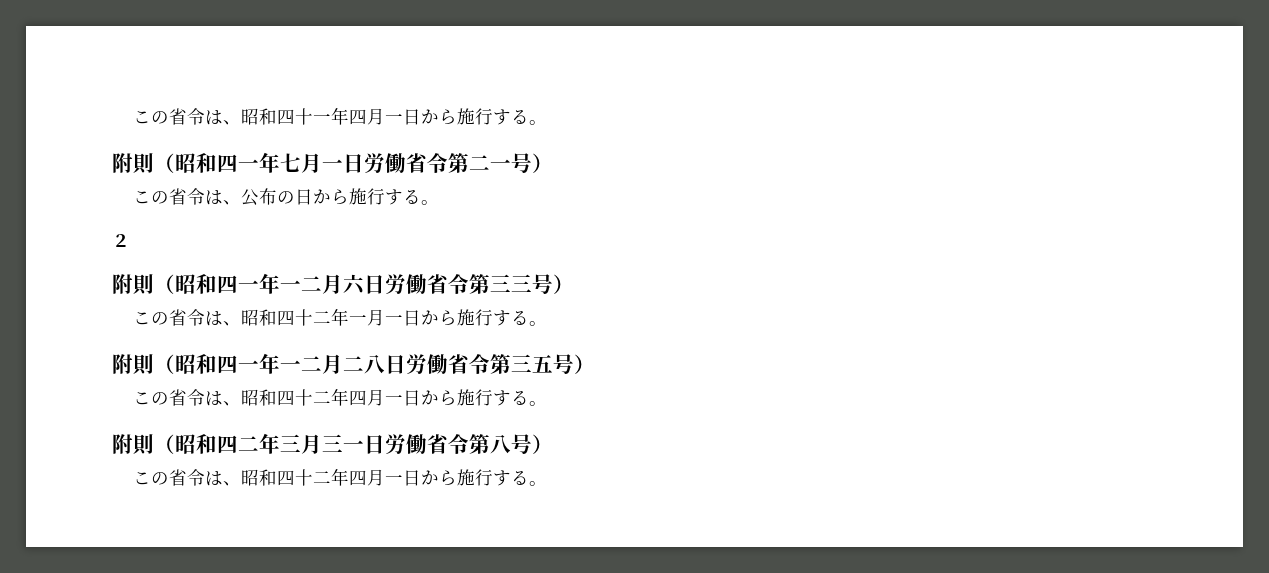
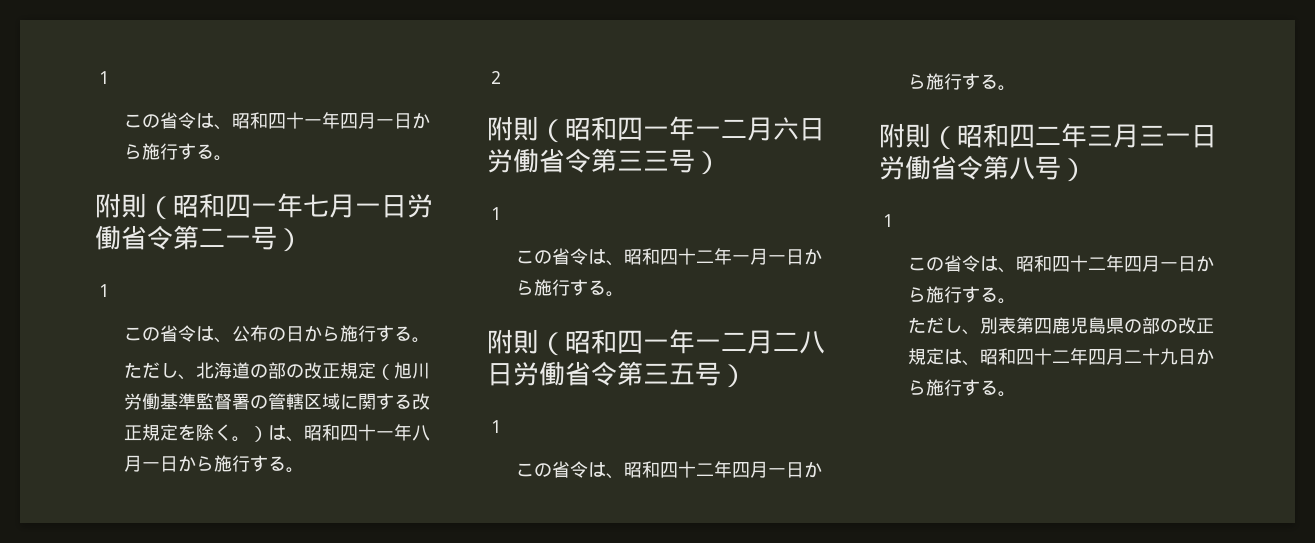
(133, 117) none -> [95,71,113,84] １ //
(553, 163) none -> [95,284,113,297] // １
(440, 202) none -> [124,362,431,380] [124,393,431,410] [124,424,431,442] [124,455,305,473] // ただし、北海道の部の改正規定（旭川労働基準監督署の管轄区域に関する改正規定を除く。）は、昭和四十一年八月一日から施行する。
(574, 284) none -> [487,207,505,220] // １
(595, 364) none -> [487,420,505,433] // １
(553, 444) none -> [879,214,897,227] // １
(548, 483) none -> [908,317,1215,335] [908,348,1215,366] [908,379,1017,397] // ただし、別表第四鹿児島県の部の改正規定は、昭和四十二年四月二十九日から施行する。

